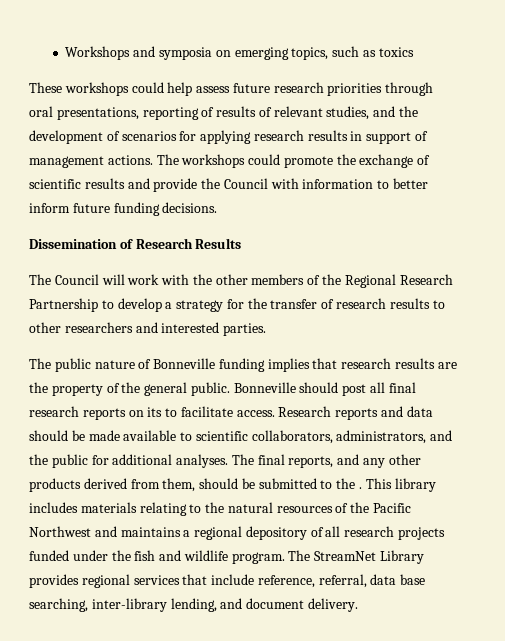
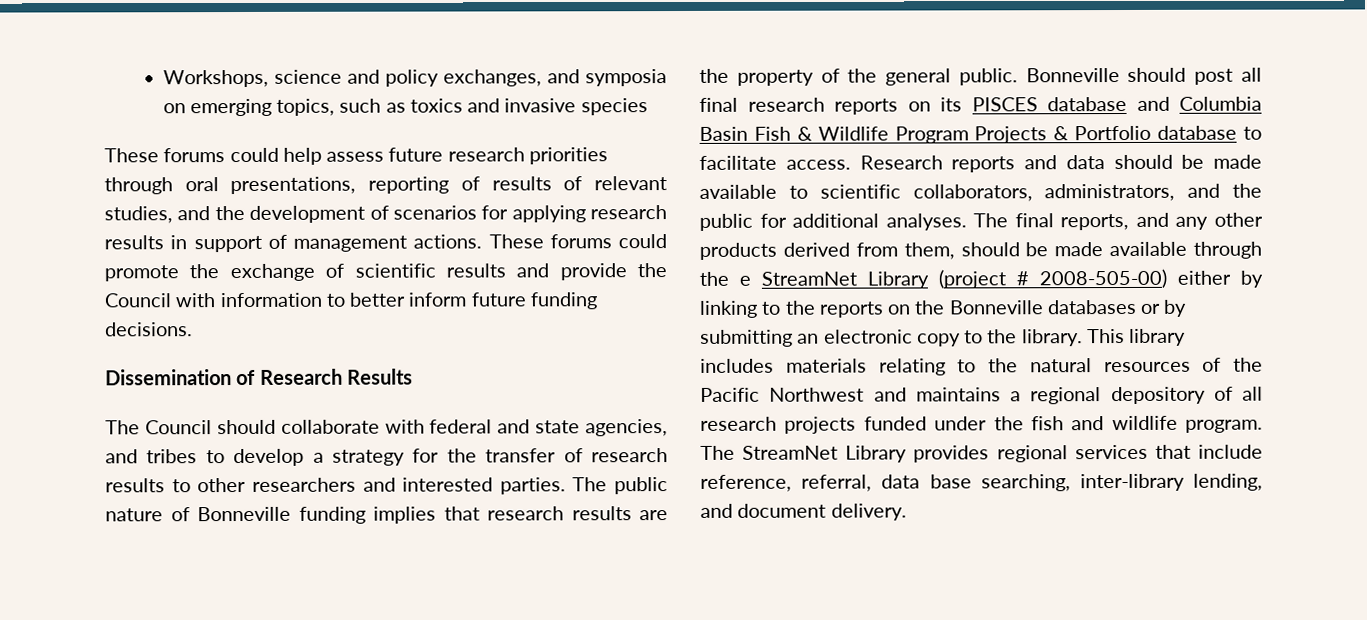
[65,46,131,60] Workshops -> [162,69,542,88] Workshops, science and policy exchanges,
[29,82,129,96] // These workshops -> [467,98,648,116] [104,148,226,163] and invasive species // These forums
[156,154,246,168] The workshops -> [488,234,612,249] These forums
[101,274,453,288] [29,298,98,312] will work with the other members of the Regional Research Partnership -> [216,419,668,437] [105,449,198,464] should collaborate with federal and state agencies, and tribes
(267, 329) // -> (566, 486) none
(163, 412) none -> [971,96,1262,112] [699,125,1238,144] PISCES database and Columbia Basin Fish & Wildlife Program Projects & Portfolio database
[258,478,363,489] submitted to the . -> [1054,241,1262,259] [699,268,1263,289] [699,299,1188,318] [700,329,1083,347] made available through the e StreamNet Library (project # 2008-505-00) either by linking to the reports on the Bonneville databases or by submitting an electronic copy to the library.

